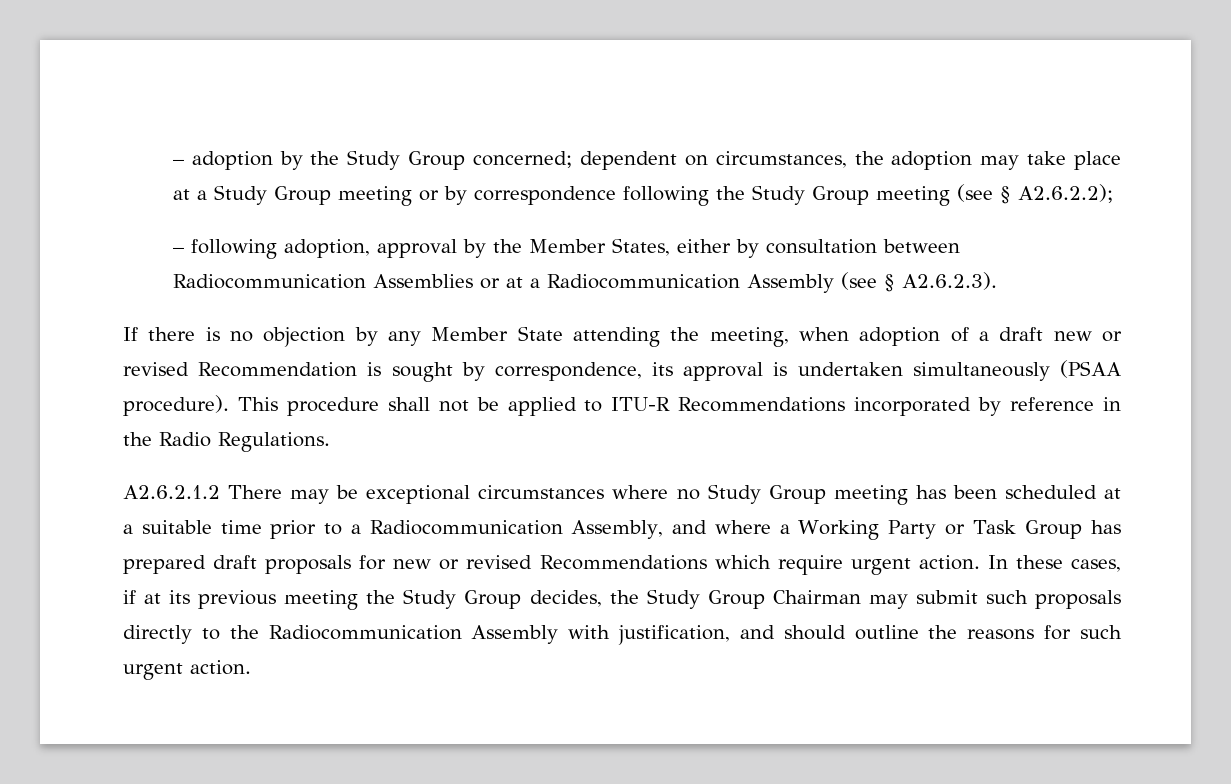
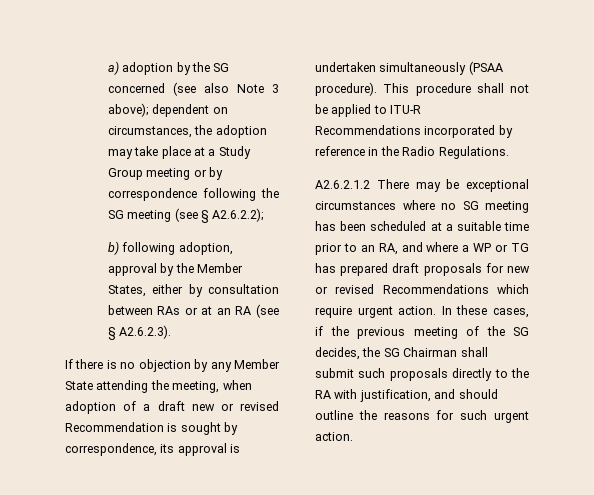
[172,159,184,165] – -> [107,61,119,75] a)
[347,150,573,170] Study Group concerned; -> [213,63,230,72] [107,82,279,96] [107,103,149,117] SG concerned (see also Note 3 above);
[751,185,869,205] Study Group -> [107,210,124,219] SG
[172,247,184,253] – -> [107,241,119,255] b)
[172,274,834,293] Radiocommunication Assemblies or at a Radiocommunication Assembly -> [157,306,252,315] RAs or at an RA
[707,484,826,504] Study Group -> [462,201,479,210] SG
[350,520,1083,540] a Radiocommunication Assembly, and where a Working Party or Task Group -> [360,242,529,255] an RA, and where a WP or TG
[144,589,908,610] at its previous meeting the Study Group decides, the Study Group Chairman may -> [330,326,529,339] [315,347,488,360] the previous meeting of the SG decides, the SG Chairman shall
[268,625,559,644] Radiocommunication Assembly -> [315,390,331,399] RA

